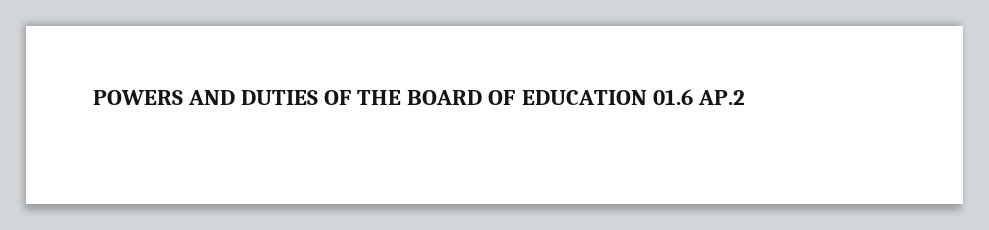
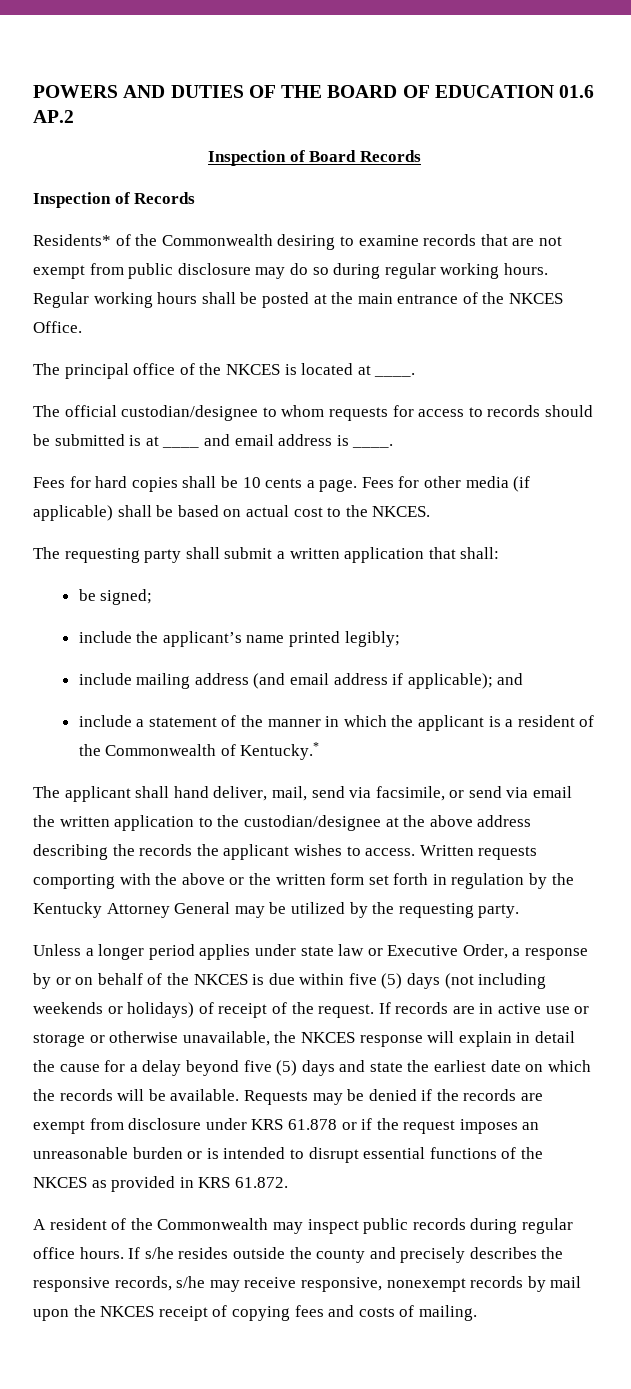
(745, 97) none -> [208,150,421,166] [33,192,196,208] [33,234,562,250] [33,263,548,279] [33,292,564,308] [33,321,82,333] [33,363,416,379] [33,405,593,421] [33,434,159,446] [162,446,200,448] [203,434,394,448] [33,476,531,492] [33,505,431,521] [33,547,500,563] [78,589,153,605] [78,631,400,647] [78,673,524,689] [78,715,595,731] [78,742,320,760] [33,786,573,802] [33,815,532,831] [33,844,538,860] [33,873,574,889] [33,902,520,918] [33,944,589,960] [33,973,547,989] [33,1002,590,1018] [33,1031,575,1047] [33,1060,591,1076] [33,1089,544,1105] [33,1118,540,1134] [33,1147,543,1163] [33,1176,288,1192] [33,1218,573,1234] [33,1247,564,1263] [33,1276,582,1292] [33,1305,477,1321] // Inspection of Board Records // Inspection of Records // Residents* of the Commonwealth desiring to examine records that are not exempt from public disclosure may do so during regular working hours. Regular working hours shall be posted at the main entrance of the NKCES Office. // The principal office of the NKCES is located at ____. // The official custodian/designee to whom requests for access to records should be submitted is at ____ and email address is ____. // Fees for hard copies shall be 10 cents a page. Fees for other media (if applicable) shall be based on actual cost to the NKCES. // The requesting party shall submit a written application that shall: // be signed; // include the applicant’s name printed legibly; // include mailing address (and email address if applicable); and // include a statement of the manner in which the applicant is a resident of the Commonwealth of Kentucky.* // The applicant shall hand deliver, mail, send via facsimile, or send via email the written application to the custodian/designee at the above address describing the records the applicant wishes to access. Written requests comporting with the above or the written form set forth in regulation by the Kentucky Attorney General may be utilized by the requesting party. // Unless a longer period applies under state law or Executive Order, a response by or on behalf of the NKCES is due within five (5) days (not including weekends or holidays) of receipt of the request. If records are in active use or storage or otherwise unavailable, the NKCES response will explain in detail the cause for a delay beyond five (5) days and state the earliest date on which the records will be available. Requests may be denied if the records are exempt from disclosure under KRS 61.878 or if the request imposes an unreasonable burden or is intended to disrupt essential functions of the NKCES as provided in KRS 61.872. // A resident of the Commonwealth may inspect public records during regular office hours. If s/he resides outside the county and precisely describes the responsive records, s/he may receive responsive, nonexempt records by mail upon the NKCES receipt of copying fees and costs of mailing.

